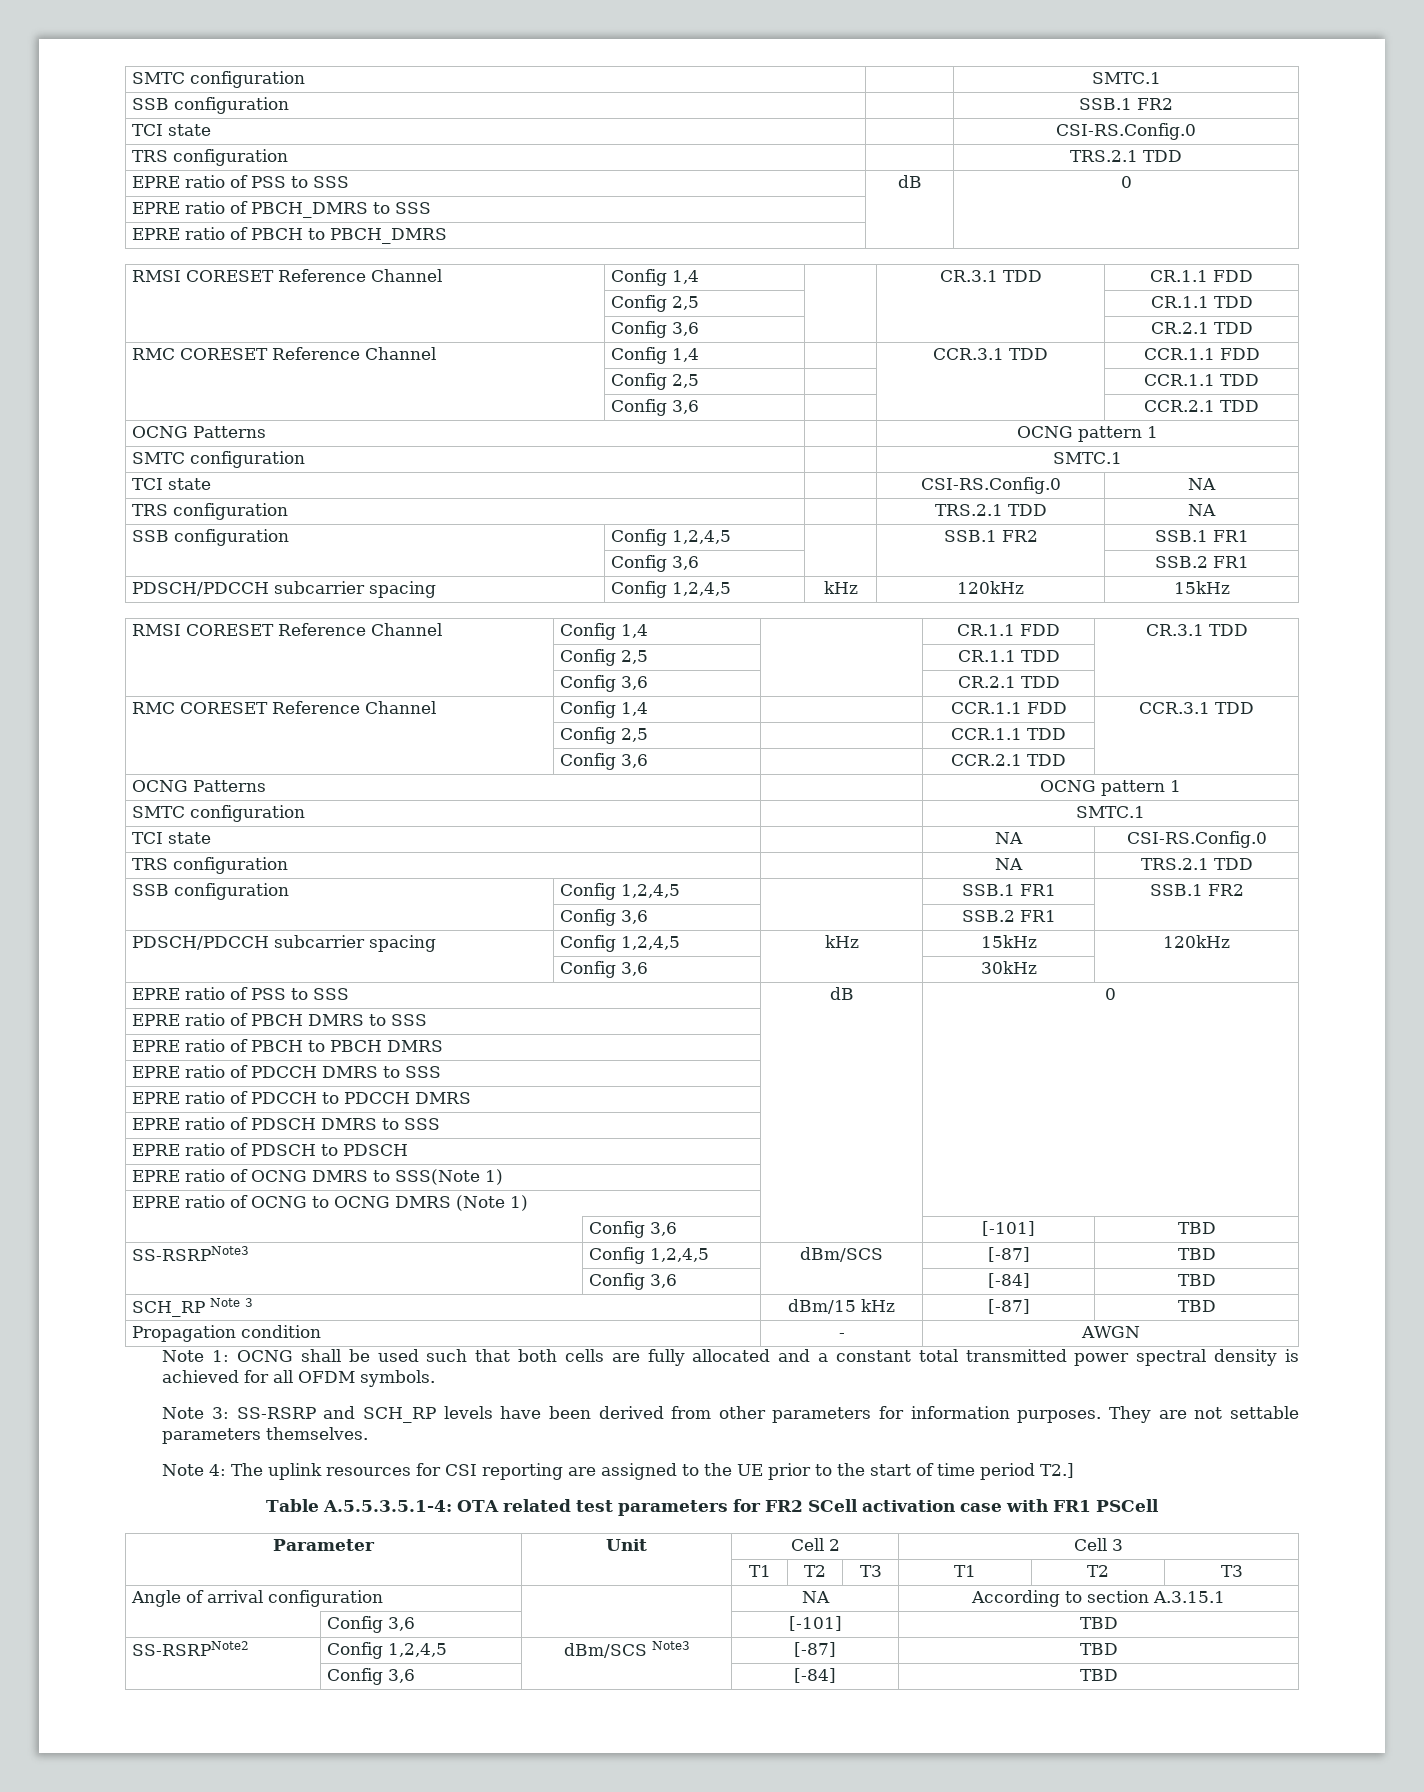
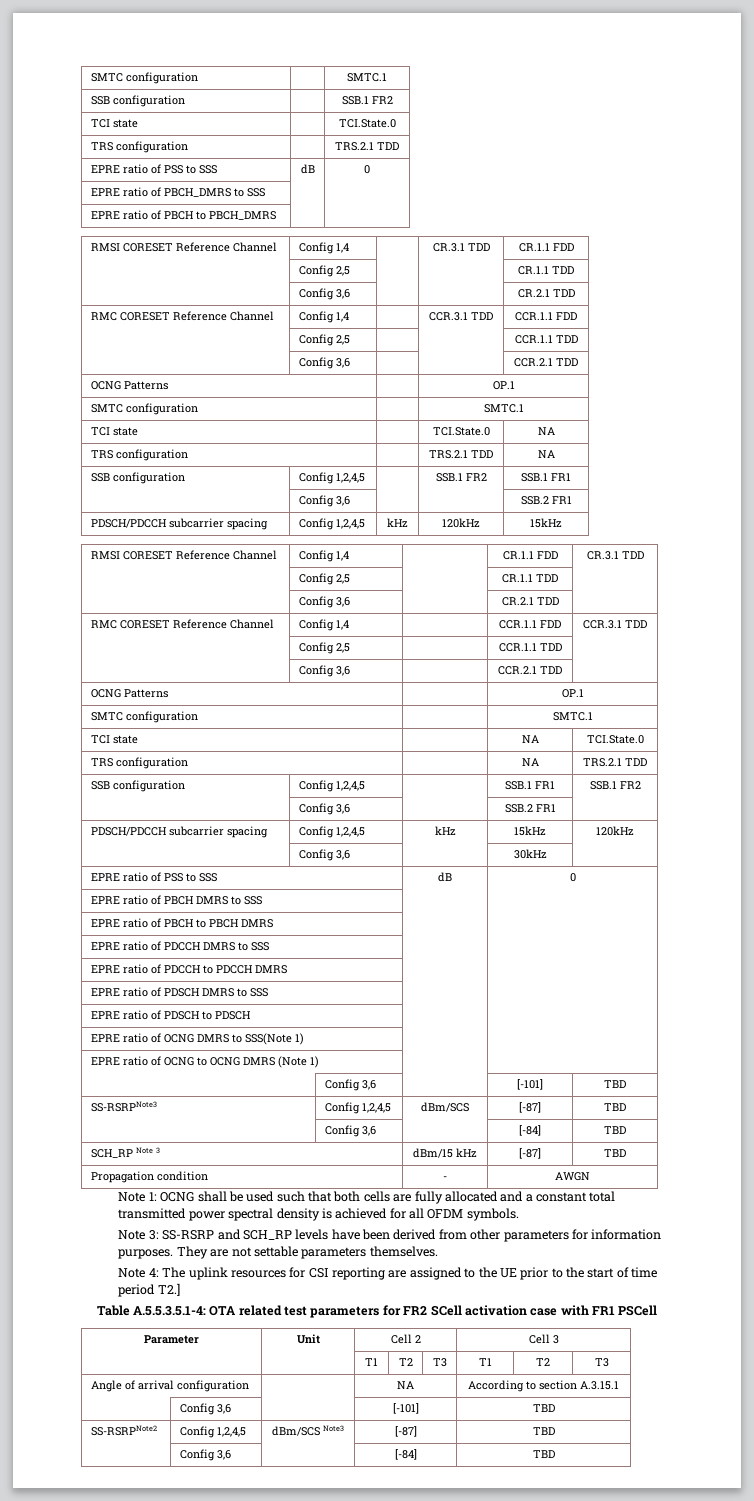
[1056,123,1196,140] CSI-RS.Config.0 -> [338,119,396,128] TCI.State.0
[1017,426,1158,442] [132,451,306,468] [1053,452,1122,464] [132,478,212,490] [920,477,1061,494] OCNG pattern 1 // SMTC configuration | | SMTC.1 // TCI state | | CSI-RS.Config.0 -> [492,381,515,390] [90,403,198,415] [483,404,524,413] [90,427,138,436] [432,427,490,436] OP.1 // SMTC configuration | | SMTC.1 // TCI state | | TCI.State.0
[1040,780,1181,796] OCNG pattern 1 -> [561,689,584,698] OP.1
[1126,831,1267,848] CSI-RS.Config.0 -> [586,735,644,744] TCI.State.0

